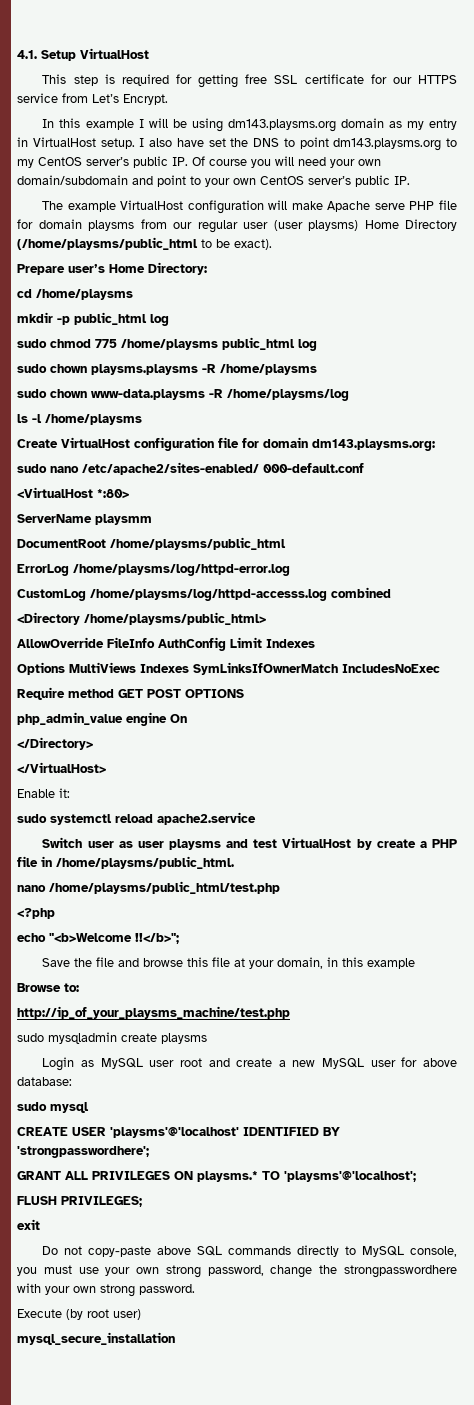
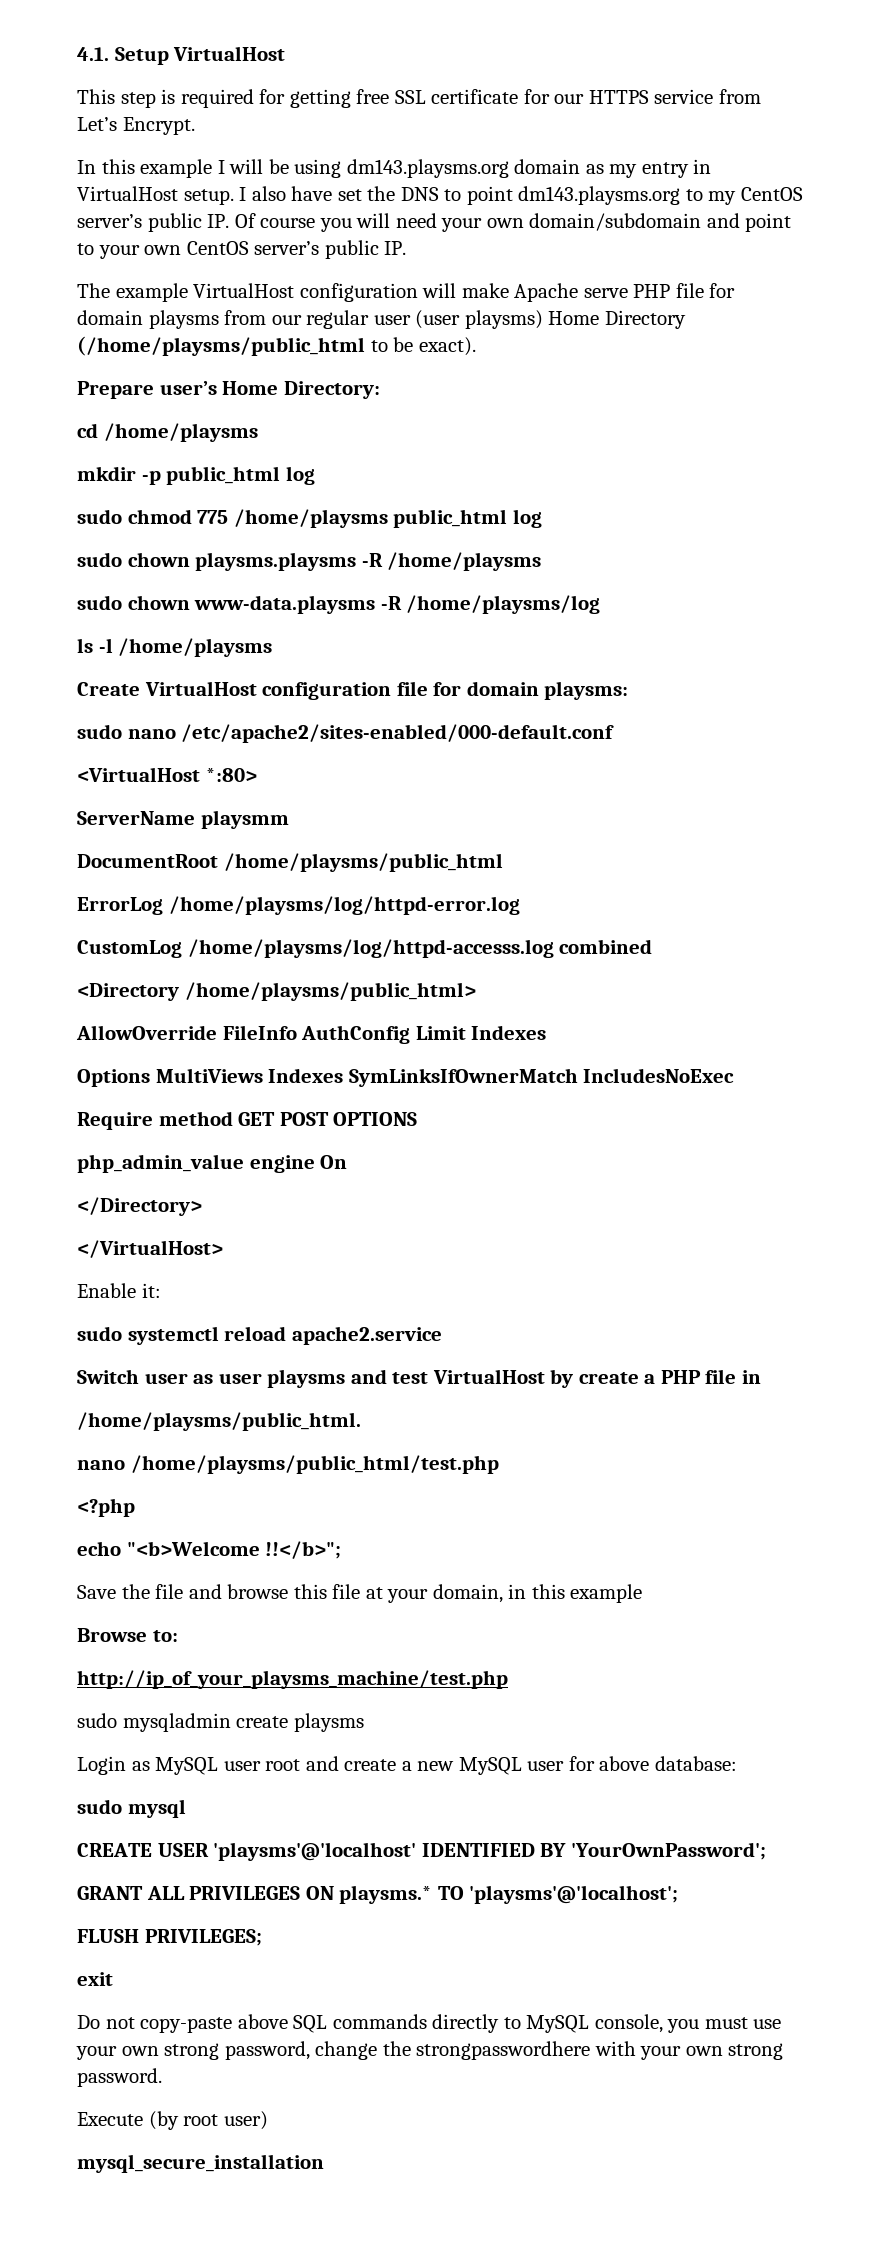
[312,439,435,451] dm143.playsms.org: -> [544,681,629,700] playsms:
[82,462,364,475] /etc/apache2/sites-enabled/ 000-default.conf -> [181,724,615,743] /etc/apache2/sites-enabled/000-default.conf
(52, 861) none -> (761, 1377) //
[17,1146,149,1158] 'strongpasswordhere'; -> [570,1842,766,1860] 'YourOwnPassword';

